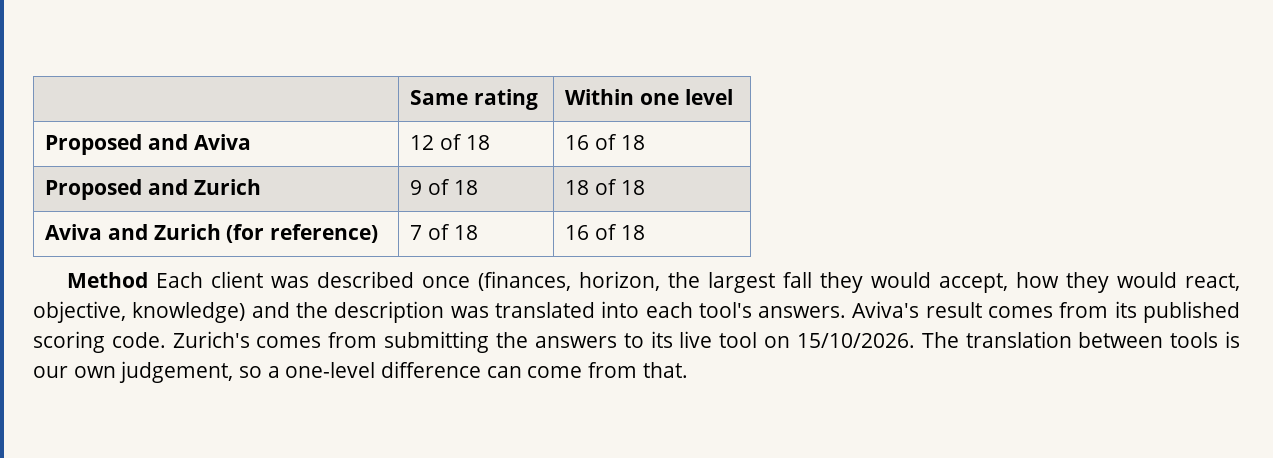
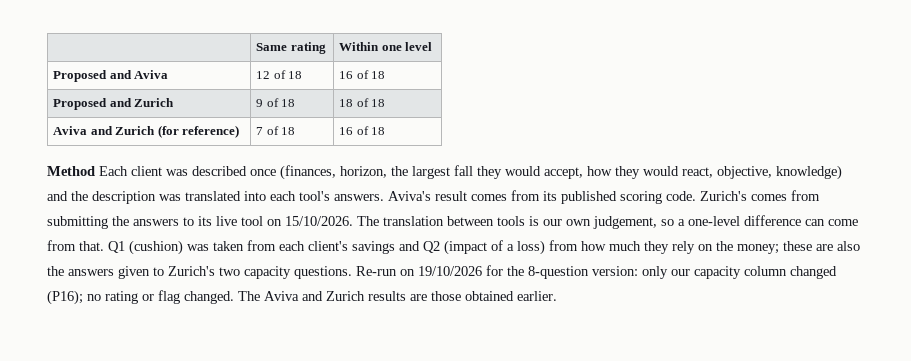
(688, 370) none -> [108,240,860,255] [47,265,837,279] [47,290,557,305] Q1 (cushion) was taken from each client's savings and Q2 (impact of a loss) from how much they rely on the money; these are also the answers given to Zurich's two capacity questions. Re-run on 19/10/2026 for the 8-question version: only our capacity column changed (P16); no rating or flag changed. The Aviva and Zurich results are those obtained earlier.

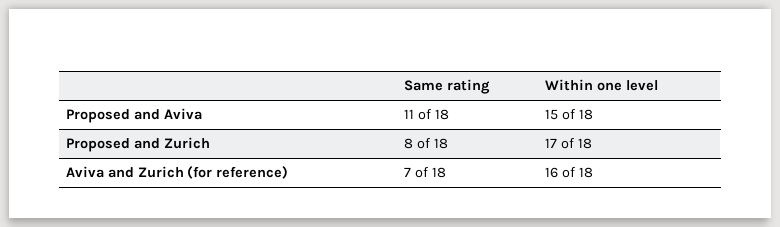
[255,70,303,79] [338,71,353,79] 12 of 18 | 16 -> [403,109,449,120] [544,109,558,120] 11 of 18 | 15
[255,98,296,107] [338,99,353,107] 9 of 18 | 18 -> [403,138,448,149] [544,138,557,148] 8 of 18 | 17
[47,165,842,180] [47,190,820,204] [47,215,858,229] [47,240,860,255] [47,265,837,279] [47,290,557,305] // Method Each client was described once (finances, horizon, the largest fall they would accept, how they would react, objective, knowledge) and the description was translated into each tool's answers. Aviva's result comes from its published scoring code. Zurich's comes from submitting the answers to its live tool on 15/10/2026. The translation between tools is our own judgement, so a one-level difference can come from that. Q1 (cushion) was taken from each client's savings and Q2 (impact of a loss) from how much they rely on the money; these are also the answers given to Zurich's two capacity questions. Re-run on 19/10/2026 for the 8-question version: only our capacity column changed (P16); no rating or flag changed. The Aviva and Zurich results are those obtained earlier. -> (593, 172) none

